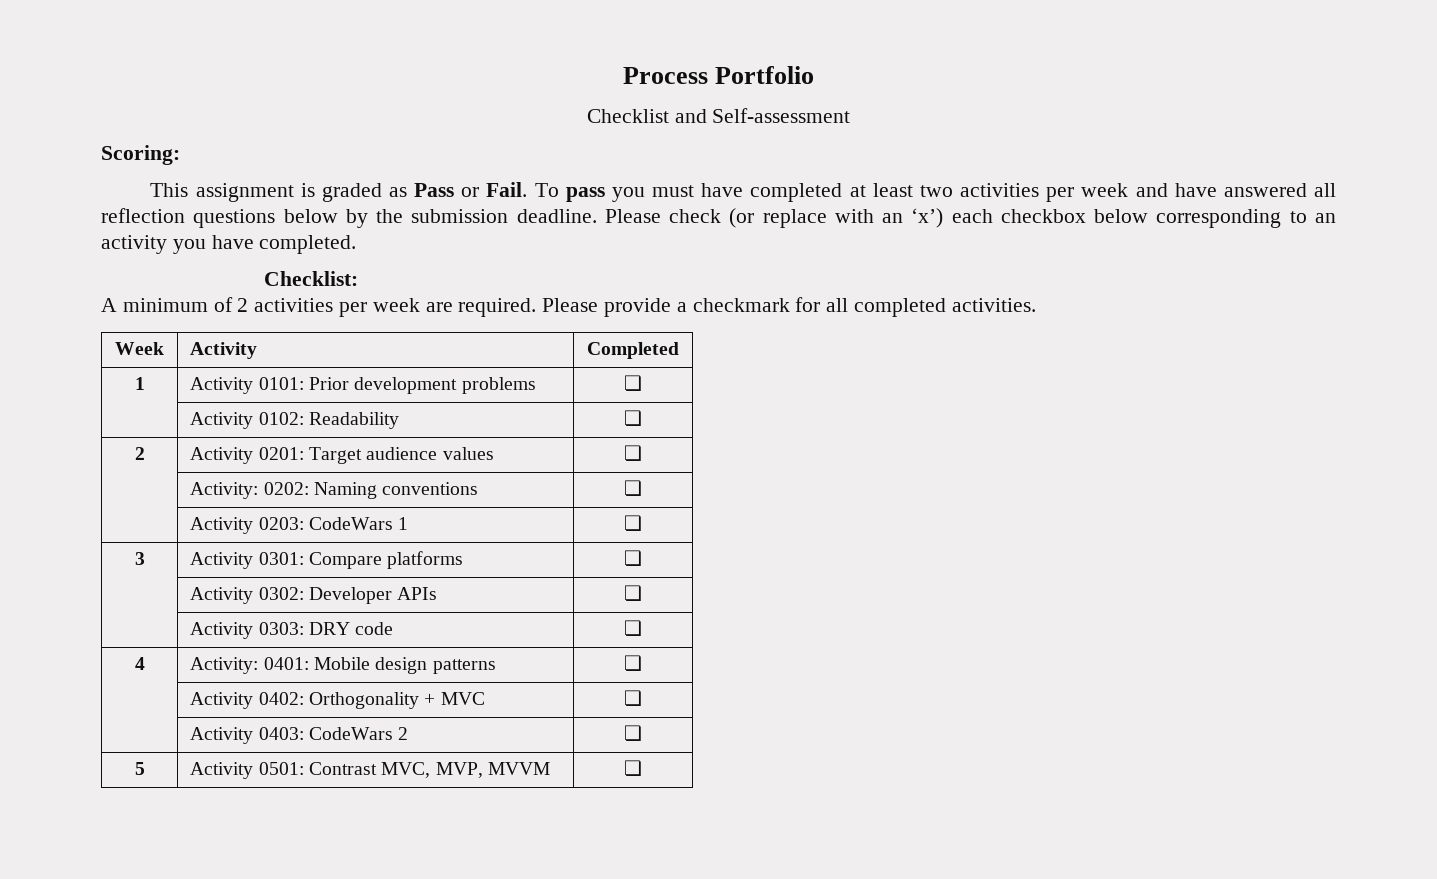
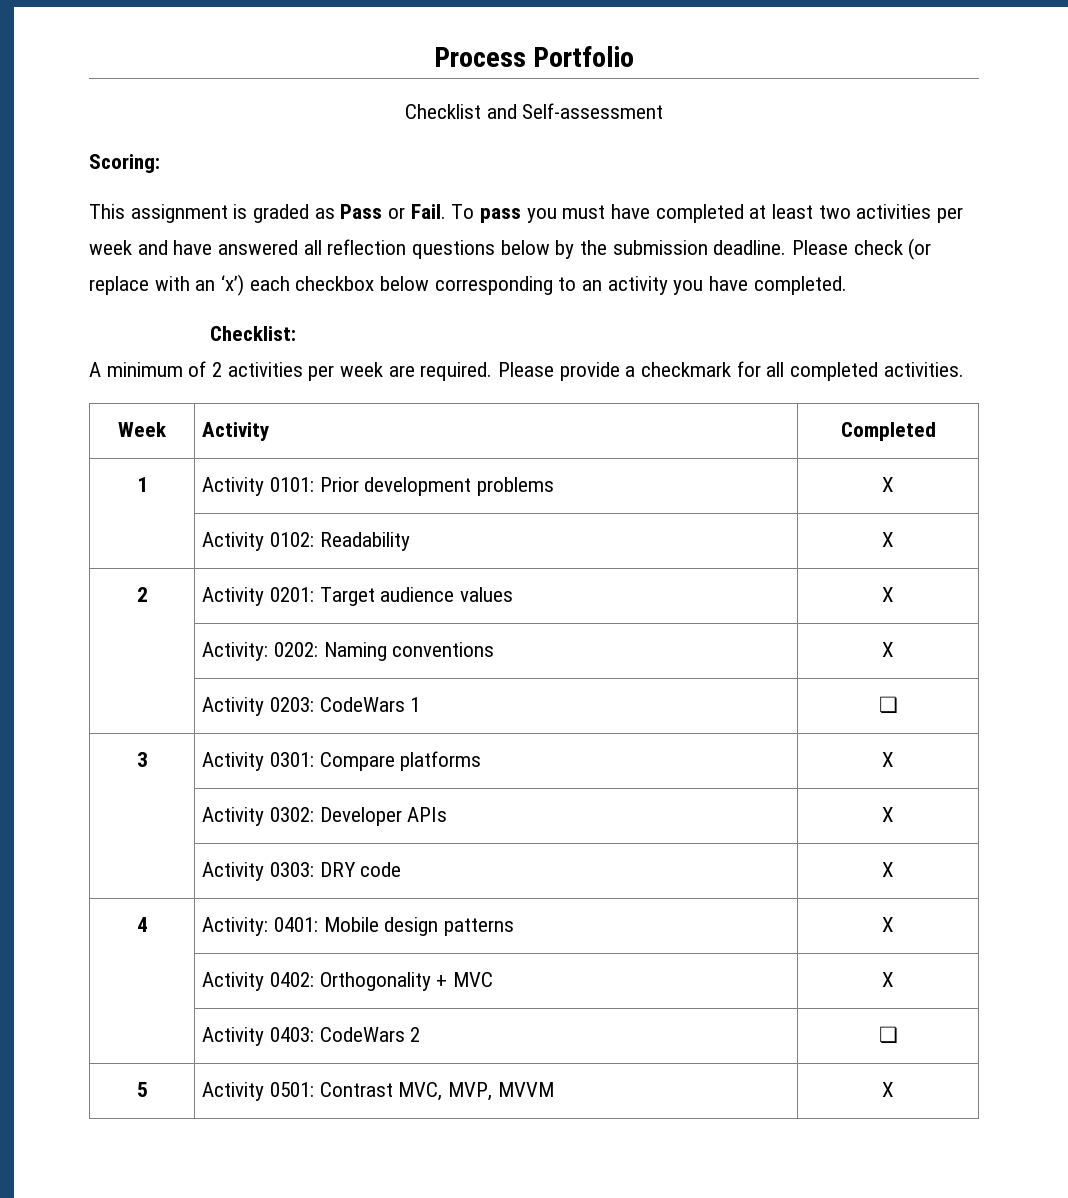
[624,375,642,391] ❏ -> [882,477,894,492] X
[624,410,642,426] ❏ -> [882,532,894,547] X
[624,445,642,461] ❏ -> [882,587,894,602] X
[624,480,642,496] ❏ -> [882,642,894,657] X
[624,550,642,566] ❏ -> [882,752,894,767] X
[624,585,642,601] ❏ -> [882,807,894,822] X
[624,620,642,636] ❏ -> [882,862,894,877] X
[624,655,642,671] ❏ -> [882,917,894,932] X
[624,690,642,706] ❏ -> [882,972,894,987] X
[624,760,642,776] ❏ -> [882,1082,894,1097] X

